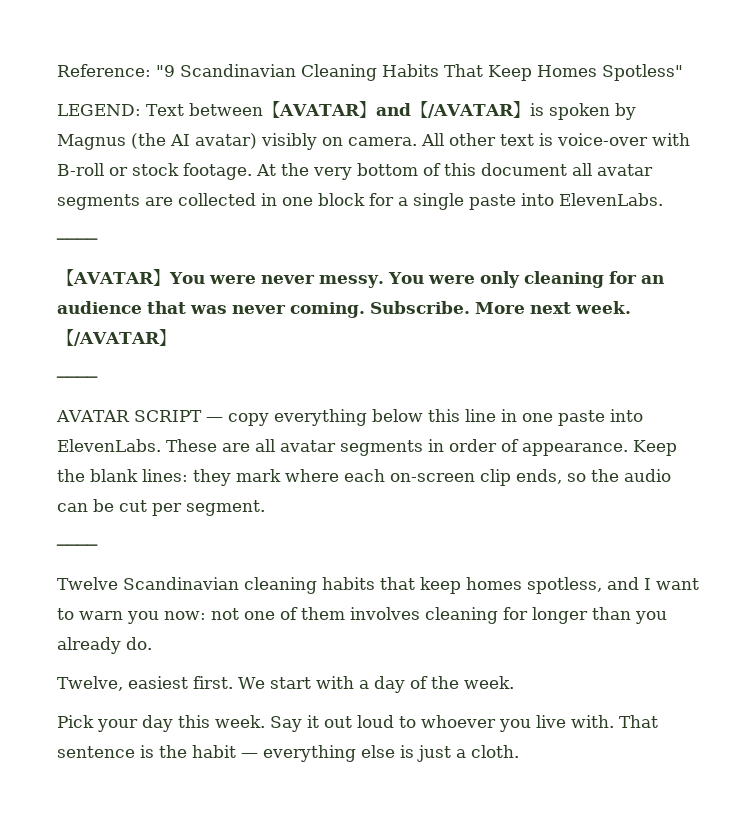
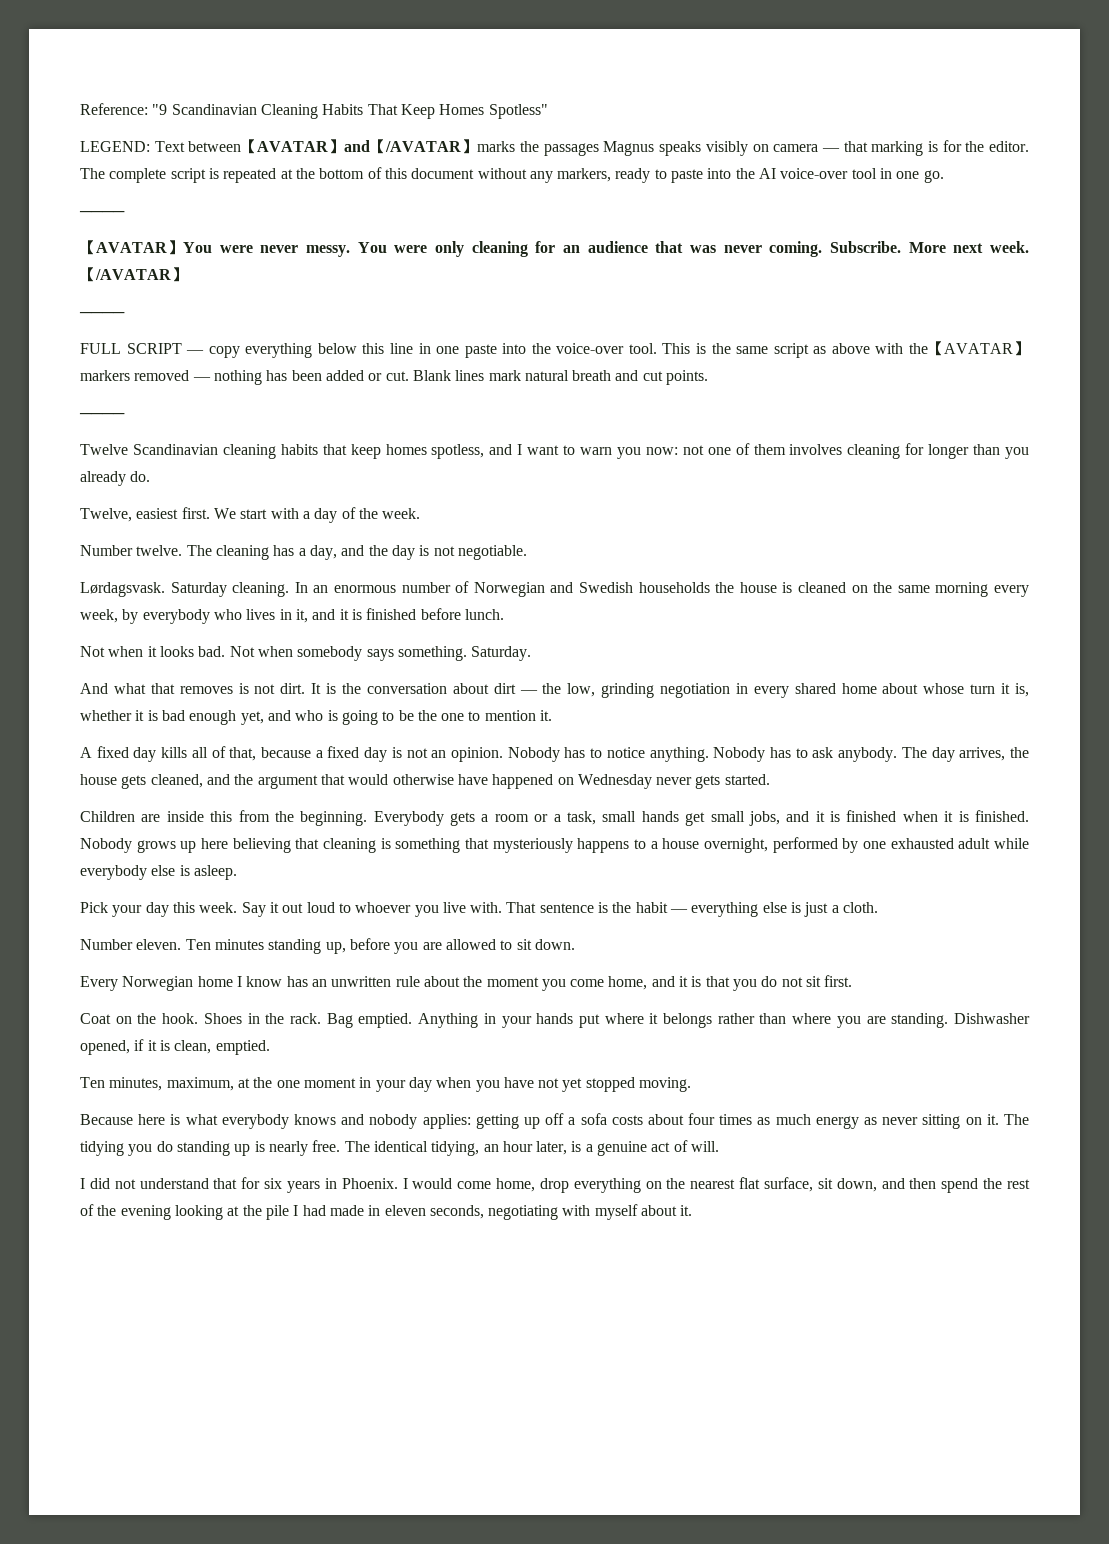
[529,103,636,120] [57,133,690,150] [57,163,653,180] [57,193,663,210] is spoken by Magnus (the AI avatar) visibly on camera. All other text is voice-over with B-roll or stock footage. At the very bottom of this document all avatar segments are collected in one block for a single paste into ElevenLabs. -> [477,140,1029,156] [80,167,944,183] marks the passages Magnus speaks visibly on camera — that marking is for the editor. The complete script is repeated at the bottom of this document without any markers, ready to paste into the AI voice-over tool in one go.
[56,410,130,422] AVATAR -> [80,343,121,354] FULL
[57,439,677,456] [57,469,671,486] [57,499,265,516] ElevenLabs. These are all avatar segments in order of appearance. Keep the blank lines: they mark where each on-screen clip ends, so the audio can be cut per segment. -> [531,341,1030,358] [80,370,709,385] the voice-over tool. This is the same script as above with the【AVATAR】markers removed — nothing has been added or cut. Blank lines mark natural breath and cut points.
(514, 682) none -> [80,545,527,560] [80,581,1030,597] [80,608,504,624] [80,646,532,661] [80,683,1029,698] [80,710,553,725] [80,746,1029,762] [80,774,770,789] [80,810,1029,826] [80,837,1029,853] [80,865,237,880] // Number twelve. The cleaning has a day, and the day is not negotiable. // Lørdagsvask. Saturday cleaning. In an enormous number of Norwegian and Swedish households the house is cleaned on the same morning every week, by everybody who lives in it, and it is finished before lunch. // Not when it looks bad. Not when somebody says something. Saturday. // And what that removes is not dirt. It is the conversation about dirt — the low, grinding negotiation in every shared home about whose turn it is, whether it is bad enough yet, and who is going to be the one to mention it. // A fixed day kills all of that, because a fixed day is not an opinion. Nobody has to notice anything. Nobody has to ask anybody. The day arrives, the house gets cleaned, and the argument that would otherwise have happened on Wednesday never gets started. // Children are inside this from the beginning. Everybody gets a room or a task, small hands get small jobs, and it is finished when it is finished. Nobody grows up here believing that cleaning is something that mysteriously happens to a house overnight, performed by one exhausted adult while everybody else is asleep.
(519, 751) none -> [80,938,575,954] [80,975,853,991] [80,1013,1031,1028] [80,1039,270,1055] [80,1077,692,1092] [80,1113,1030,1129] [80,1140,720,1156] [80,1177,1030,1193] [80,1204,693,1220] // Number eleven. Ten minutes standing up, before you are allowed to sit down. // Every Norwegian home I know has an unwritten rule about the moment you come home, and it is that you do not sit first. // Coat on the hook. Shoes in the rack. Bag emptied. Anything in your hands put where it belongs rather than where you are standing. Dishwasher opened, if it is clean, emptied. // Ten minutes, maximum, at the one moment in your day when you have not yet stopped moving. // Because here is what everybody knows and nobody applies: getting up off a sofa costs about four times as much energy as never sitting on it. The tidying you do standing up is nearly free. The identical tidying, an hour later, is a genuine act of will. // I did not understand that for six years in Phoenix. I would come home, drop everything on the nearest flat surface, sit down, and then spend the rest of the evening looking at the pile I had made in eleven seconds, negotiating with myself about it.

